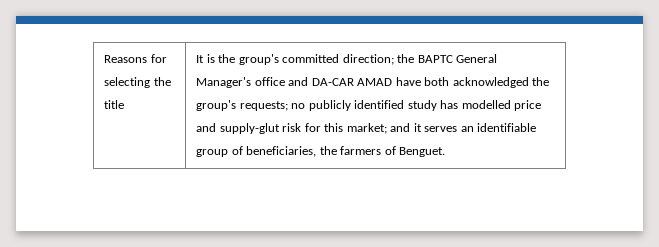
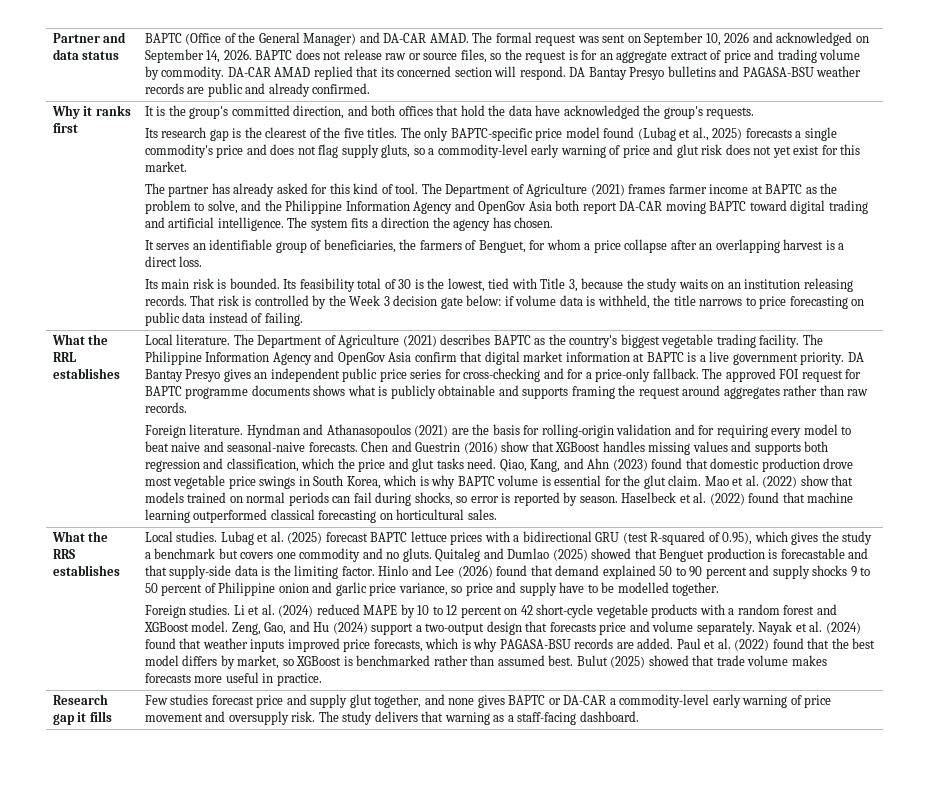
[104,54,167,63] [104,77,171,88] [104,100,125,109] Reasons for selecting the title -> [52,32,127,43] [52,49,120,60] [144,32,869,46] [144,49,861,63] [144,66,862,80] [144,83,371,97] [51,105,131,119] [52,123,78,133] Partner and data status | BAPTC (Office of the General Manager) and DA-CAR AMAD. The formal request was sent on September 10, 2026 and acknowledged on September 14, 2026. BAPTC does not release raw or source files, so the request is for an aggregate extract of price and trading volume by commodity. DA-CAR AMAD replied that its concerned section will respond. DA Bantay Presyo bulletins and PAGASA-BSU weather records are public and already confirmed. // Why it ranks first
[342,54,498,65] [196,77,550,88] [196,100,542,111] [196,123,422,134] direction; the BAPTC General Manager's office and DA-CAR AMAD have both acknowledged the group's requests; no publicly identified study has modelled price and supply-glut risk for this market; and it -> [293,105,755,119] [144,127,837,141] [144,144,861,158] [144,161,187,172] [144,183,838,197] [144,200,868,214] [144,217,554,231] [144,240,154,250] direction, and both offices that hold the data have acknowledged the group's requests. // Its research gap is the clearest of the five titles. The only BAPTC-specific price model found (Lubag et al., 2025) forecasts a single commodity's price and does not flag supply gluts, so a commodity-level early warning of price and glut risk does not yet exist for this market. // The partner has already asked for this kind of tool. The Department of Agriculture (2021) frames farmer income at BAPTC as the problem to solve, and the Philippine Information Agency and OpenGov Asia both report DA-CAR moving BAPTC toward digital trading and artificial intelligence. The system fits a direction the agency has chosen. // It
[399,147,446,157] Benguet. -> [478,239,845,253] [144,256,203,267] [144,278,854,292] [144,295,865,309] [144,312,303,326] [51,334,109,345] [52,352,76,362] [52,368,120,379] [144,334,823,348] [144,351,864,365] [144,368,862,382] [144,385,869,399] [144,402,187,413] [144,424,852,438] [144,441,829,455] [144,458,854,472] [144,475,854,489] [144,492,854,506] [144,509,497,523] [51,531,109,542] [52,549,75,559] [52,565,120,576] [144,531,873,545] [144,548,869,562] [144,565,871,579] [144,582,720,596] [144,604,837,618] [143,621,861,635] [144,638,876,652] [144,655,827,669] [144,672,322,686] [52,694,108,705] [52,711,112,725] [144,694,832,708] [144,711,639,725] Benguet, for whom a price collapse after an overlapping harvest is a direct loss. // Its main risk is bounded. Its feasibility total of 30 is the lowest, tied with Title 3, because the study waits on an institution releasing records. That risk is controlled by the Week 3 decision gate below: if volume data is withheld, the title narrows to price forecasting on public data instead of failing. // What the RRL establishes | Local literature. The Department of Agriculture (2021) describes BAPTC as the country's biggest vegetable trading facility. The Philippine Information Agency and OpenGov Asia confirm that digital market information at BAPTC is a live government priority. DA Bantay Presyo gives an independent public price series for cross-checking and for a price-only fallback. The approved FOI request for BAPTC programme documents shows what is publicly obtainable and supports framing the request around aggregates rather than raw records. // Foreign literature. Hyndman and Athanasopoulos (2021) are the basis for rolling-origin validation and for requiring every model to beat naive and seasonal-naive forecasts. Chen and Guestrin (2016) show that XGBoost handles missing values and supports both regression and classification, which the price and glut tasks need. Qiao, Kang, and Ahn (2023) found that domestic production drove most vegetable price swings in South Korea, which is why BAPTC volume is essential for the glut claim. Mao et al. (2022) show that models trained on normal periods can fail during shocks, so error is reported by season. Haselbeck et al. (2022) found that machine learning outperformed classical forecasting on horticultural sales. // What the RRS establishes | Local studies. Lubag et al. (2025) forecast BAPTC lettuce prices with a bidirectional GRU (test R-squared of 0.95), which gives the study a benchmark but covers one commodity and no gluts. Quitaleg and Dumlao (2025) showed that Benguet production is forecastable and that supply-side data is the limiting factor. Hinlo and Lee (2026) found that demand explained 50 to 90 percent and supply shocks 9 to 50 percent of Philippine onion and garlic price variance, so price and supply have to be modelled together. // Foreign studies. Li et al. (2024) reduced MAPE by 10 to 12 percent on 42 short-cycle vegetable products with a random forest and XGBoost model. Zeng, Gao, and Hu (2024) support a two-output design that forecasts price and volume separately. Nayak et al. (2024) found that weather inputs improved price forecasts, which is why PAGASA-BSU records are added. Paul et al. (2022) found that the best model differs by market, so XGBoost is benchmarked rather than assumed best. Bulut (2025) showed that trade volume makes forecasts more useful in practice. // Research gap it fills | Few studies forecast price and supply glut together, and none gives BAPTC or DA-CAR a commodity-level early warning of price movement and oversupply risk. The study delivers that warning as a staff-facing dashboard.

